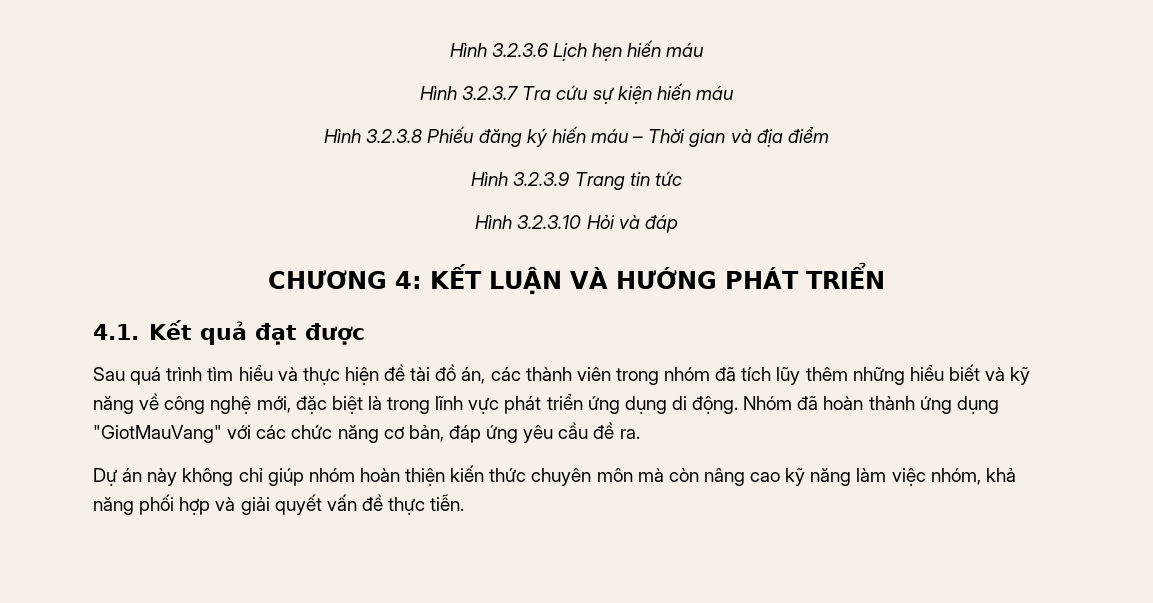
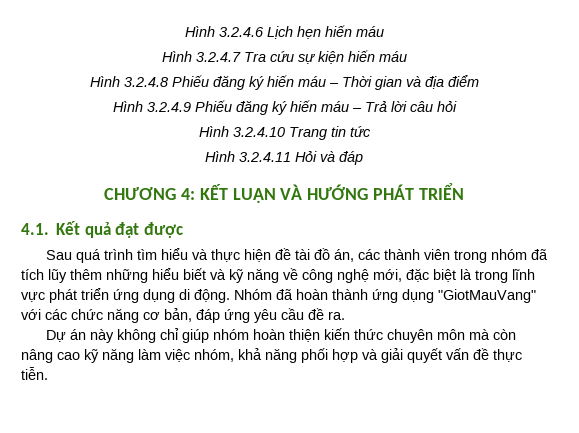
[449,43,549,57] Hình 3.2.3.6 -> [184,26,264,37] Hình 3.2.4.6
[462,86,519,100] 3.2.3.7 -> [195,52,241,62] 3.2.4.7
[366,129,423,143] 3.2.3.8 -> [123,77,168,87] 3.2.4.8
[513,172,571,186] 3.2.3.9 -> [146,100,457,115] [198,126,285,137] 3.2.4.9 Phiếu đăng ký hiến máu – Trả lời câu hỏi // Hình 3.2.4.10
[517,215,582,229] 3.2.3.10 -> [239,152,291,162] 3.2.4.11

